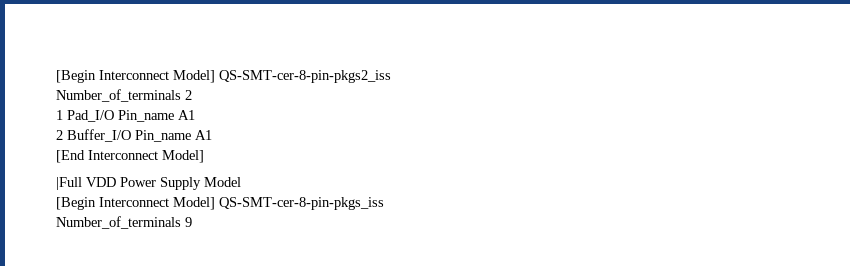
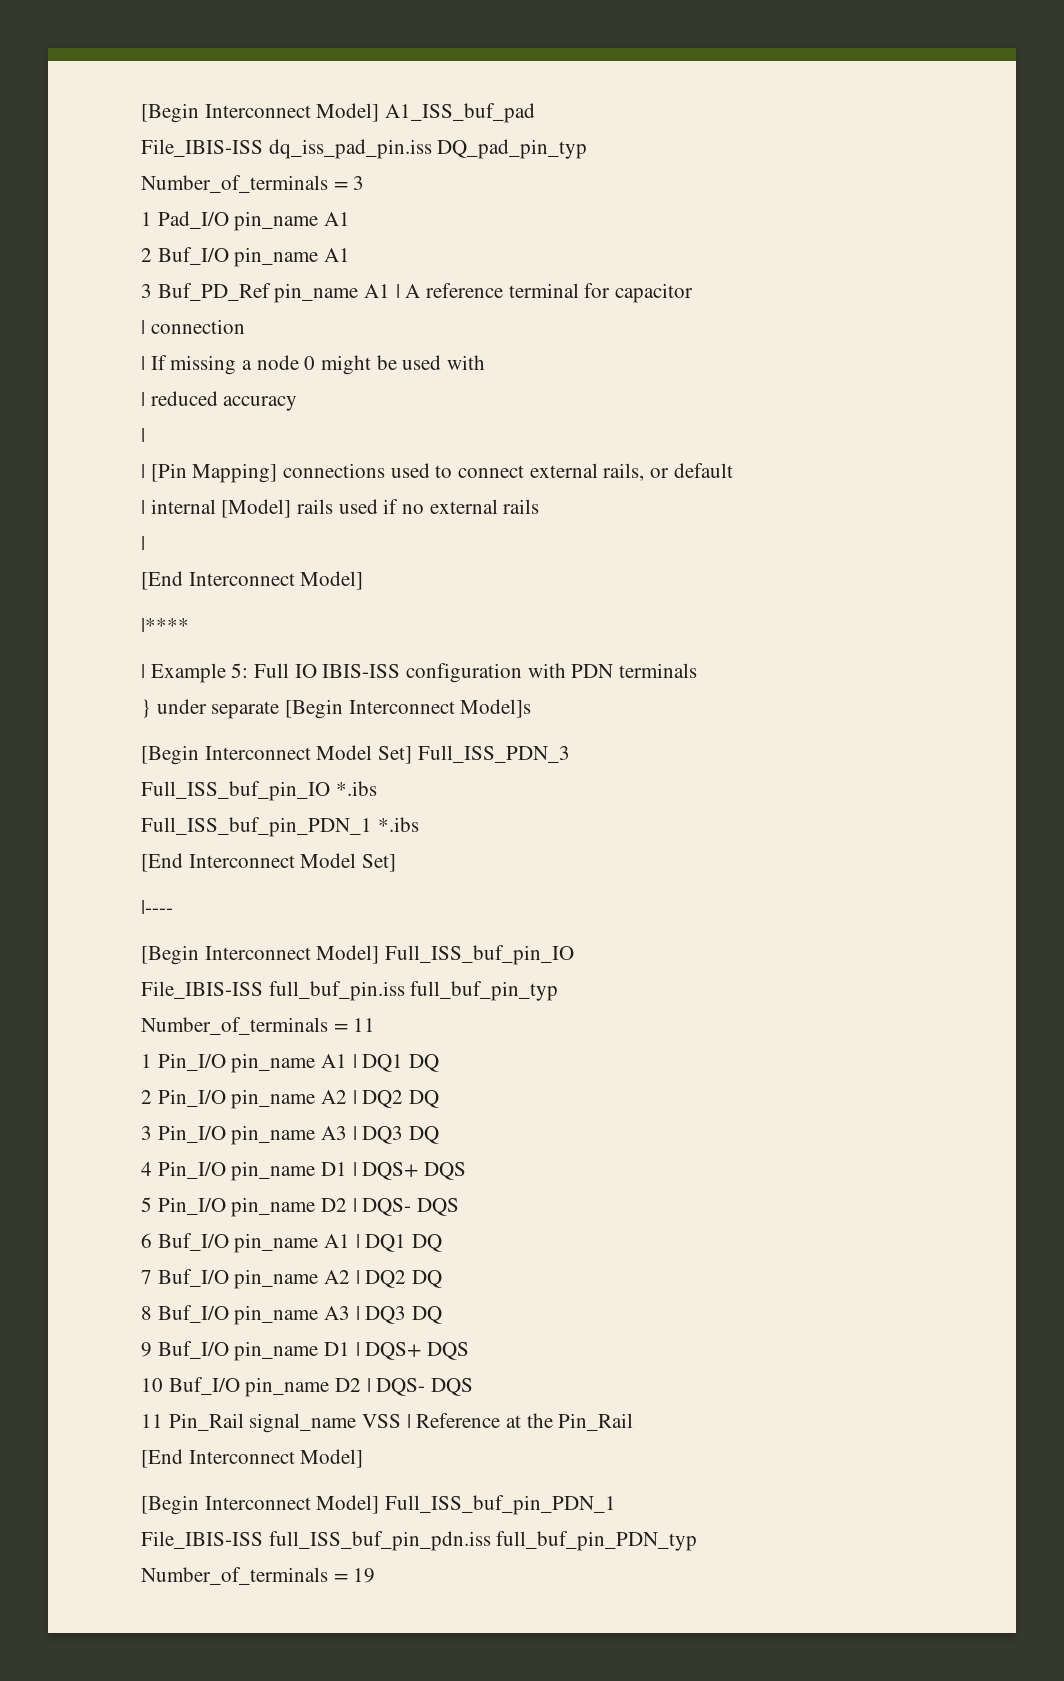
[56,70,391,83] [56,89,192,102] [Begin Interconnect Model] QS-SMT-cer-8-pin-pkgs2_iss // Number_of_terminals 2 -> [141,103,536,123] [141,139,588,159] [141,175,365,193] [Begin Interconnect Model] A1_ISS_buf_pad // File_IBIS-ISS dq_iss_pad_pin.iss DQ_pad_pin_typ // Number_of_terminals = 3
[118,110,174,122] Pin_name -> [234,211,319,231] pin_name
[67,129,212,142] [56,150,204,163] [56,177,241,190] [56,197,384,210] [56,216,192,229] Buffer_I/O Pin_name A1 // [End Interconnect Model] // |Full VDD Power Supply Model // [Begin Interconnect Model] QS-SMT-cer-8-pin-pkgs_iss // Number_of_terminals 9 -> [157,247,351,267] [141,283,694,303] [141,319,245,334] [141,355,486,375] [141,391,298,411] [141,428,145,442] [141,463,733,483] [141,499,540,518] [141,536,145,550] [141,571,364,590] [141,618,189,632] [141,663,698,683] [141,699,532,719] [141,745,570,765] [141,781,377,801] [141,817,419,837] [141,853,397,872] [141,900,173,914] [141,945,575,965] [141,981,559,1001] [141,1017,376,1035] [141,1053,440,1073] [141,1089,440,1109] [141,1125,440,1145] [141,1161,467,1181] [141,1197,460,1217] [141,1233,443,1253] [141,1269,443,1289] [141,1305,443,1325] [141,1341,470,1361] [141,1377,474,1397] [141,1413,634,1433] [141,1449,364,1468] [141,1495,617,1515] [141,1531,698,1551] [141,1567,376,1585] Buf_I/O pin_name A1 // 3 Buf_PD_Ref pin_name A1 | A reference terminal for capacitor // | connection // | If missing a node 0 might be used with // | reduced accuracy // | // | [Pin Mapping] connections used to connect external rails, or default // | internal [Model] rails used if no external rails // | // [End Interconnect Model] // |**** // | Example 5: Full IO IBIS-ISS configuration with PDN terminals // } under separate [Begin Interconnect Model]s // [Begin Interconnect Model Set] Full_ISS_PDN_3 // Full_ISS_buf_pin_IO *.ibs // Full_ISS_buf_pin_PDN_1 *.ibs // [End Interconnect Model Set] // |---- // [Begin Interconnect Model] Full_ISS_buf_pin_IO // File_IBIS-ISS full_buf_pin.iss full_buf_pin_typ // Number_of_terminals = 11 // 1 Pin_I/O pin_name A1 | DQ1 DQ // 2 Pin_I/O pin_name A2 | DQ2 DQ // 3 Pin_I/O pin_name A3 | DQ3 DQ // 4 Pin_I/O pin_name D1 | DQS+ DQS // 5 Pin_I/O pin_name D2 | DQS- DQS // 6 Buf_I/O pin_name A1 | DQ1 DQ // 7 Buf_I/O pin_name A2 | DQ2 DQ // 8 Buf_I/O pin_name A3 | DQ3 DQ // 9 Buf_I/O pin_name D1 | DQS+ DQS // 10 Buf_I/O pin_name D2 | DQS- DQS // 11 Pin_Rail signal_name VSS | Reference at the Pin_Rail // [End Interconnect Model] // [Begin Interconnect Model] Full_ISS_buf_pin_PDN_1 // File_IBIS-ISS full_ISS_buf_pin_pdn.iss full_buf_pin_PDN_typ // Number_of_terminals = 19

